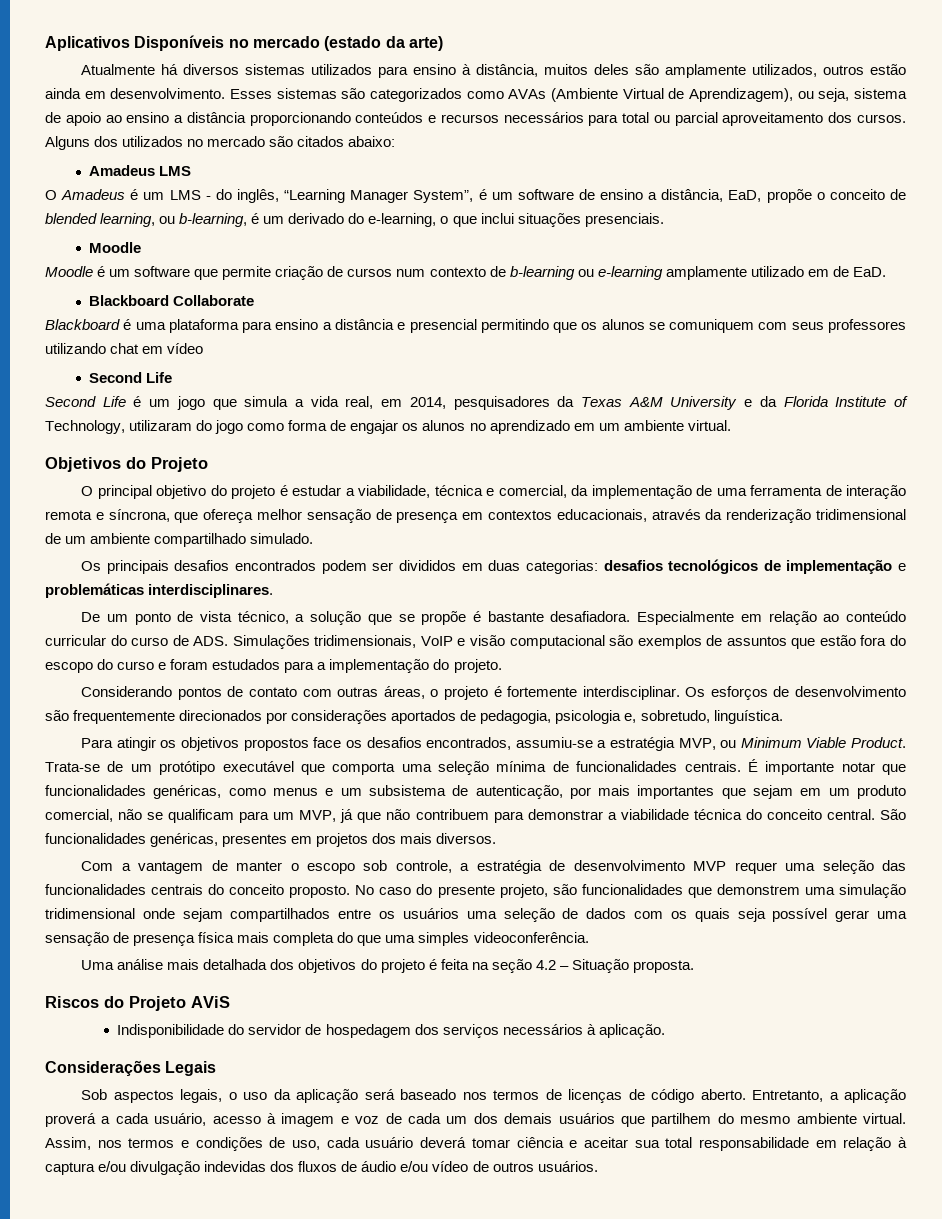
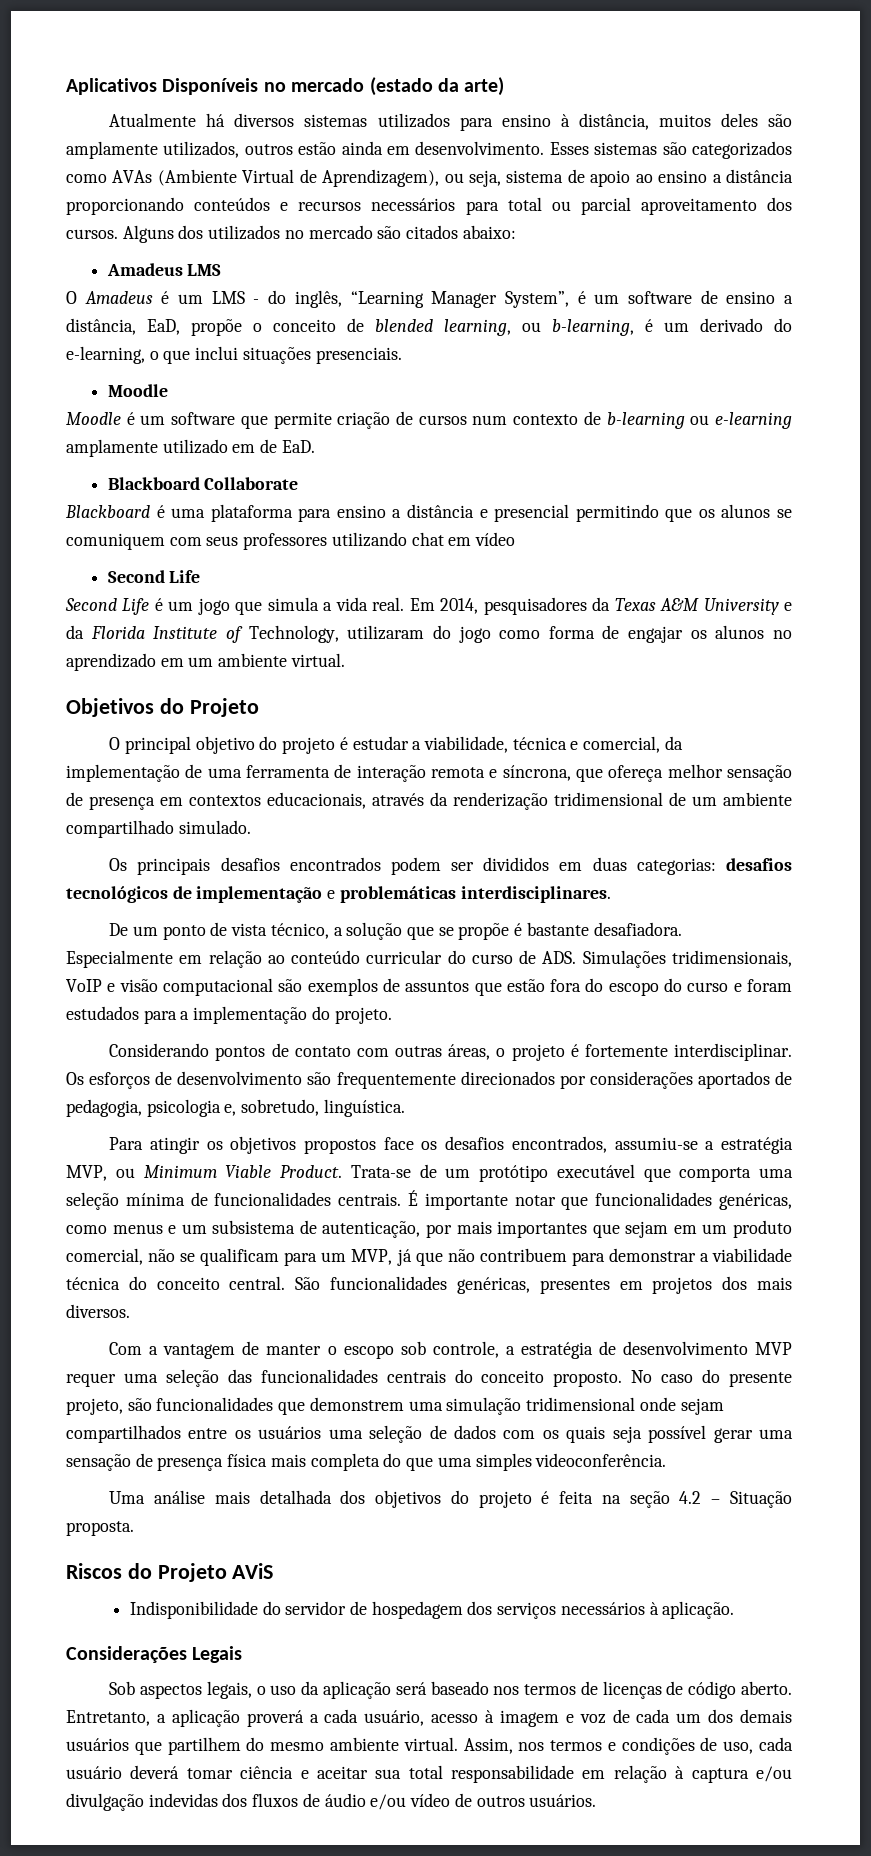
[345,396,403,409] real, em -> [372,597,435,611] real. Em

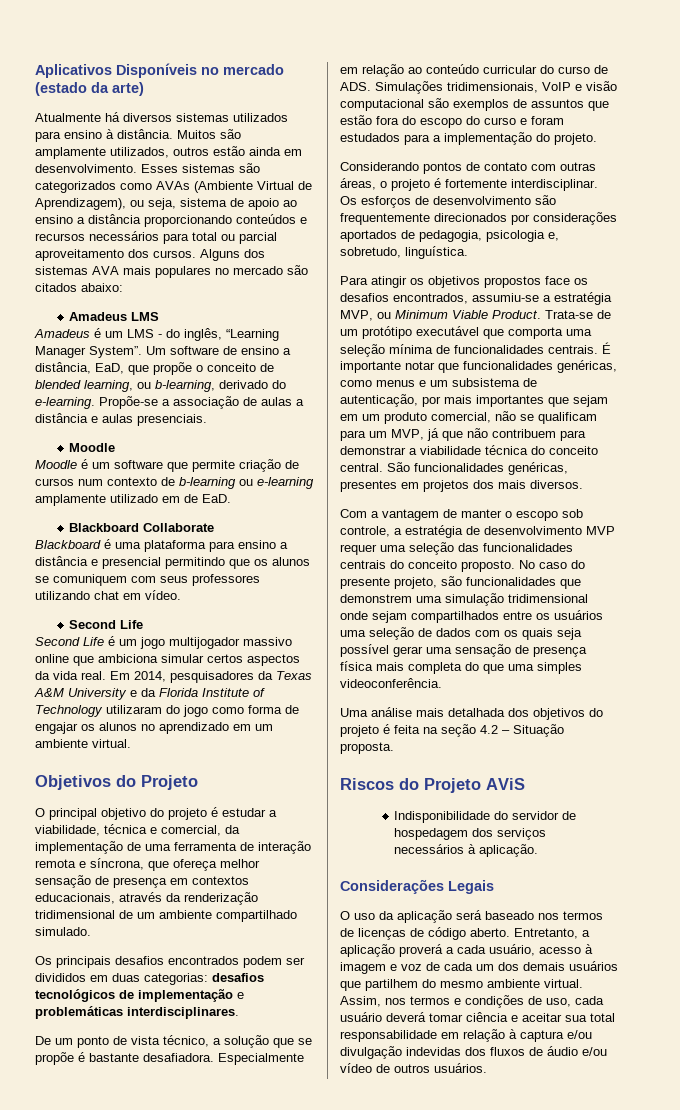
[578,113,758,130] distância, muitos deles -> [117,129,216,139] distância. Muitos
[208,225,281,240] utilizados -> [35,266,211,278] sistemas AVA mais populares
[66,291,77,304] O -> (160, 316) none
[504,291,620,308] System”, é um -> [89,346,166,358] System”. Um
(180, 327) none -> [128,365,149,375] que
[645,318,792,332] [66,346,311,364] é um derivado do e-learning, o que inclui situações -> [219,380,286,389] [35,396,304,409] [35,413,133,423] derivado do e-learning. Propõe-se a associação de aulas a distância e aulas
[475,532,516,546] vídeo -> [145,590,181,600] vídeo.
[235,597,333,615] que simula a -> [169,637,292,649] [35,654,300,666] [35,671,50,680] multijogador massivo online que ambiciona simular certos aspectos da
[248,625,339,643] Technology, -> [35,705,103,717] Technology
[109,1681,266,1699] Sob aspectos legais, o -> [340,911,350,920] O

